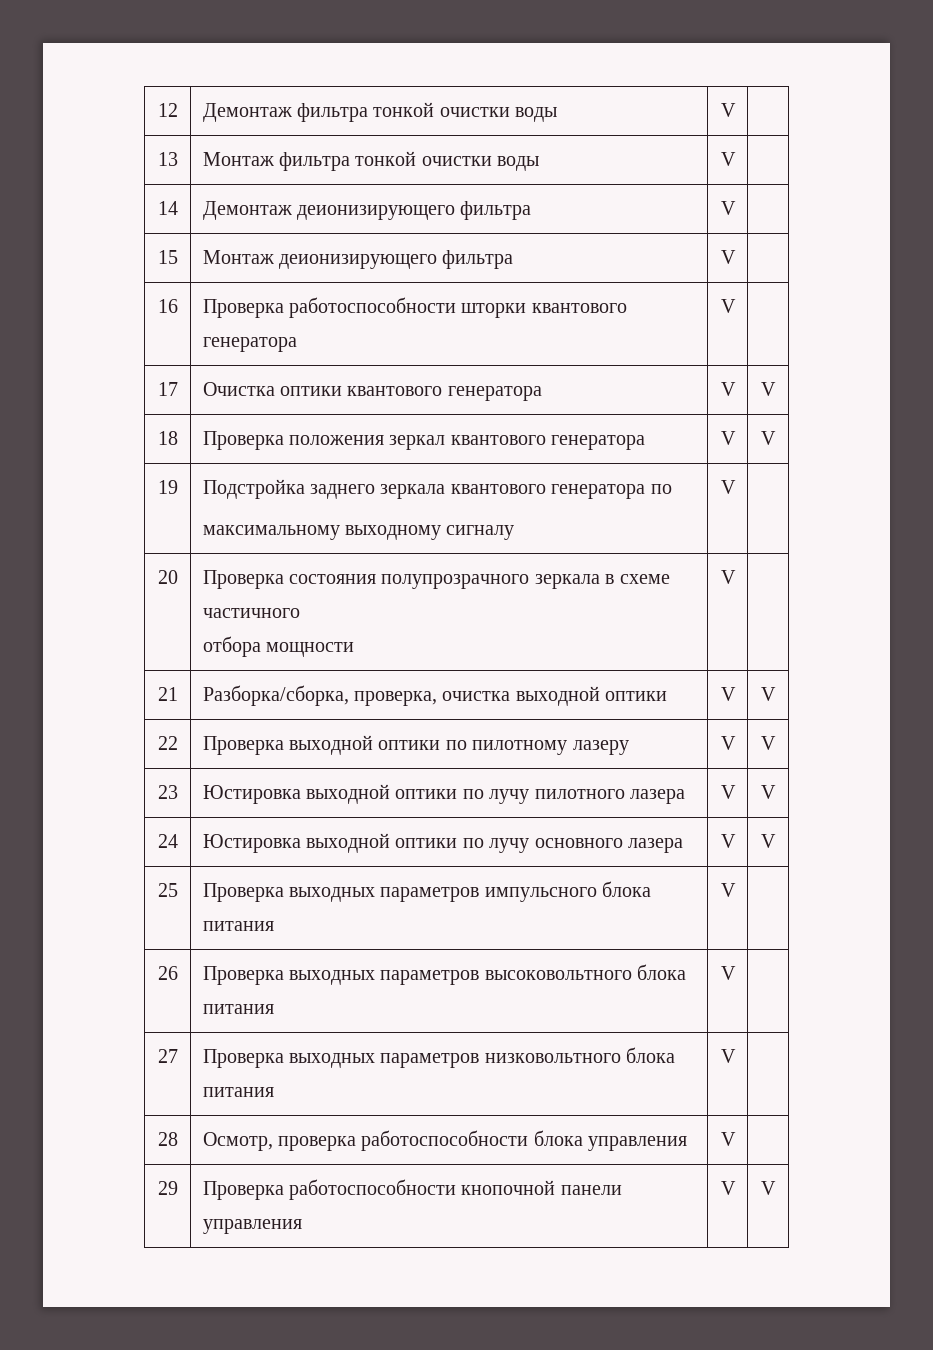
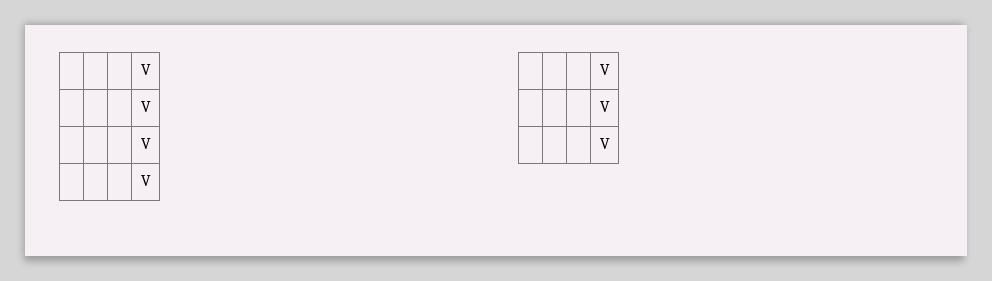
[157,103,178,117] [202,102,558,122] [720,103,736,117] [157,152,178,166] [202,151,540,171] [720,152,736,166] [157,201,178,215] [202,201,532,220] [720,201,736,215] [157,250,178,264] [202,250,514,269] [720,250,736,264] [157,299,178,313] [202,297,627,318] [202,337,297,352] [720,299,736,313] [157,382,178,396] [202,382,542,401] [720,382,736,396] [761,382,776,396] [157,431,178,445] [202,431,646,450] [720,431,736,445] [761,431,776,445] [157,480,178,494] [202,479,672,499] [202,525,515,540] [720,480,736,494] [157,570,178,584] [202,570,670,589] [202,608,300,618] [202,636,354,657] [720,570,736,584] [157,687,178,701] [202,685,668,706] [720,687,736,701] [761,687,776,701] [157,736,178,750] [202,735,629,755] [720,736,736,750] [761,736,776,750] [157,785,178,799] [202,784,685,804] [720,785,736,799] [761,785,776,799] [157,834,178,848] [202,833,683,853] [720,834,736,848] [761,834,776,848] [157,883,178,897] [202,881,652,902] [202,921,274,931] [720,883,736,897] [157,966,178,980] [202,964,687,985] [202,1004,274,1014] [720,966,736,980] [157,1049,178,1063] [202,1047,676,1068] [202,1087,274,1097] [720,1049,736,1063] [157,1132,178,1146] [202,1130,688,1151] [720,1132,736,1146] [157,1181,178,1195] [202,1179,622,1200] [202,1219,302,1234] [720,1181,736,1195] 12 | Демонтаж фильтра тонкой очистки воды | V | // 13 | Монтаж фильтра тонкой очистки воды | V | // 14 | Демонтаж деионизирующего фильтра | V | // 15 | Монтаж деионизирующего фильтра | V | // 16 | Проверка работоспособности шторки квантового генератора | V | // 17 | Очистка оптики квантового генератора | V | V // 18 | Проверка положения зеркал квантового генератора | V | V // 19 | Подстройка заднего зеркала квантового генератора по // максимальному выходному сигналу | V | // 20 | Проверка состояния полупрозрачного зеркала в схеме частичного // отбора мощности | V | // 21 | Разборка/сборка, проверка, очистка выходной оптики | V | V // 22 | Проверка выходной оптики по пилотному лазеру | V | V // 23 | Юстировка выходной оптики по лучу пилотного лазера | V | V // 24 | Юстировка выходной оптики по лучу основного лазера | V | V // 25 | Проверка выходных параметров импульсного блока питания | V | // 26 | Проверка выходных параметров высоковольтного блока питания | V | // 27 | Проверка выходных параметров низковольтного блока питания | V | // 28 | Осмотр, проверка работоспособности блока управления | V | // 29 | Проверка работоспособности кнопочной панели управления | V -> [140,64,151,75] [140,101,151,112] [140,138,151,149] [140,175,151,186] [599,64,610,75] [599,101,610,112] | | | V // | | | V // | | | V // | | | V // | | | V // | | | V // | |

